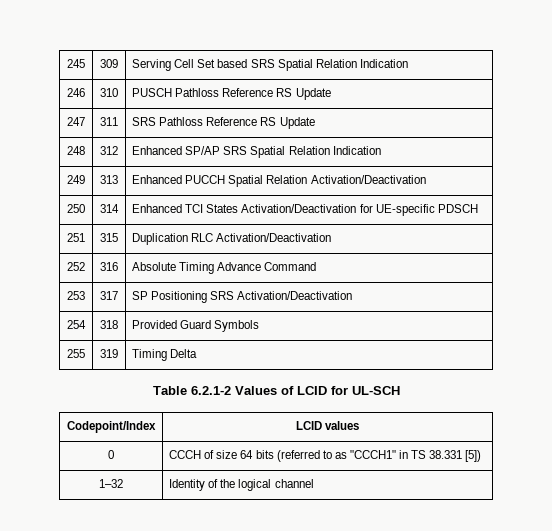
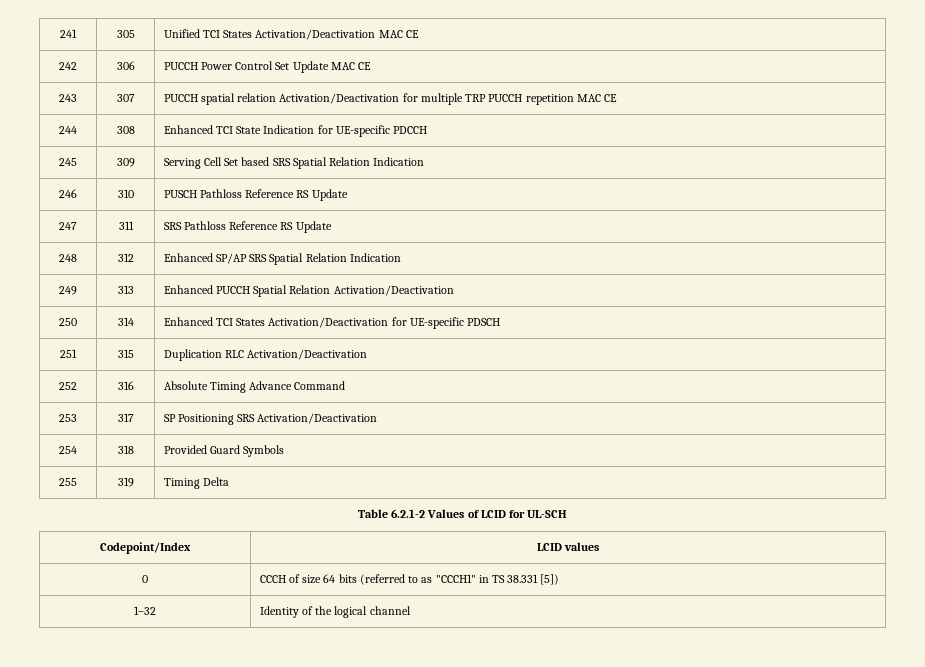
(67, 63) none -> [60,29,77,38] [116,30,135,38] [163,29,419,40] [59,62,77,70] [116,61,135,70] [163,61,372,73] [59,94,77,102] [116,94,135,102] [163,93,617,105] [59,126,77,134] [116,126,135,134] [163,125,428,137] 241 | 305 | Unified TCI States Activation/Deactivation MAC CE // 242 | 306 | PUCCH Power Control Set Update MAC CE // 243 | 307 | PUCCH spatial relation Activation/Deactivation for multiple TRP PUCCH repetition MAC CE // 244 | 308 | Enhanced TCI State Indication for UE-specific PDCCH //

